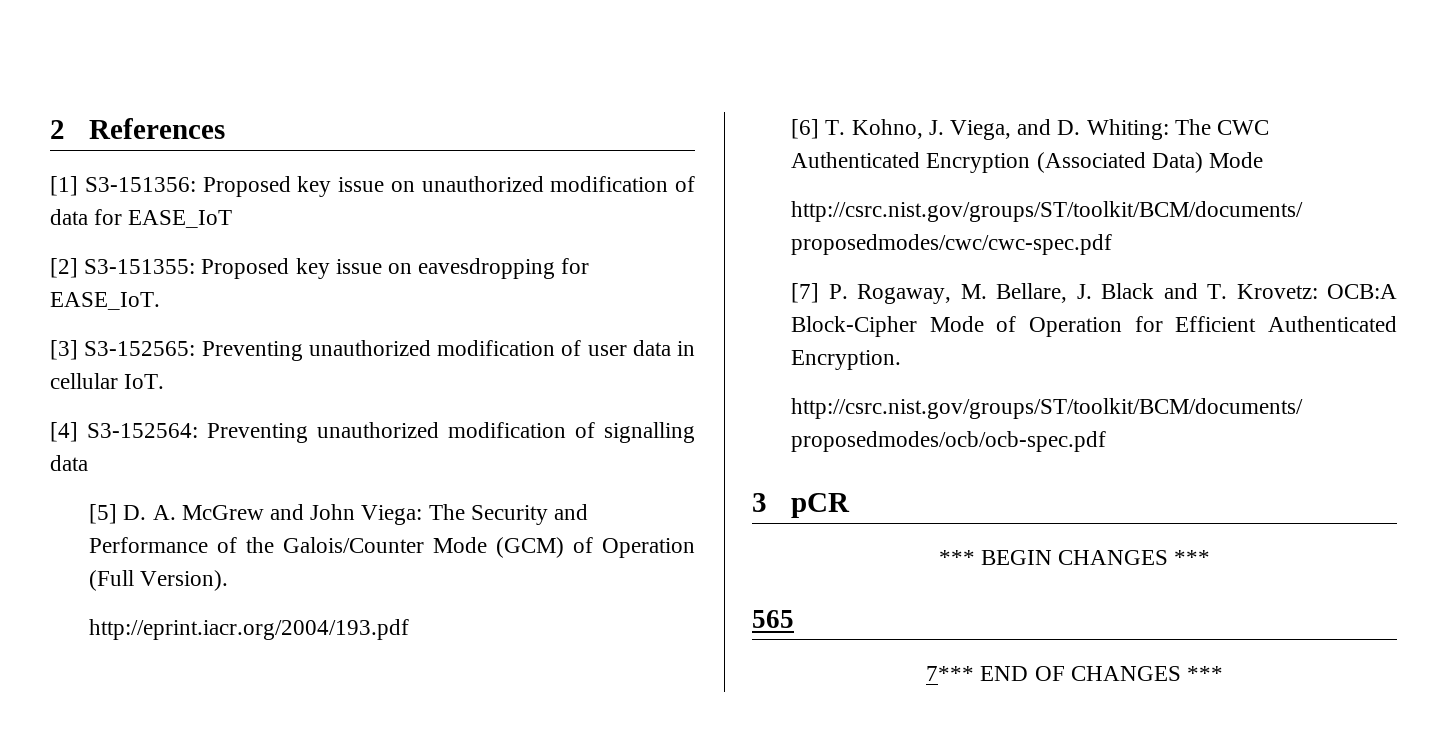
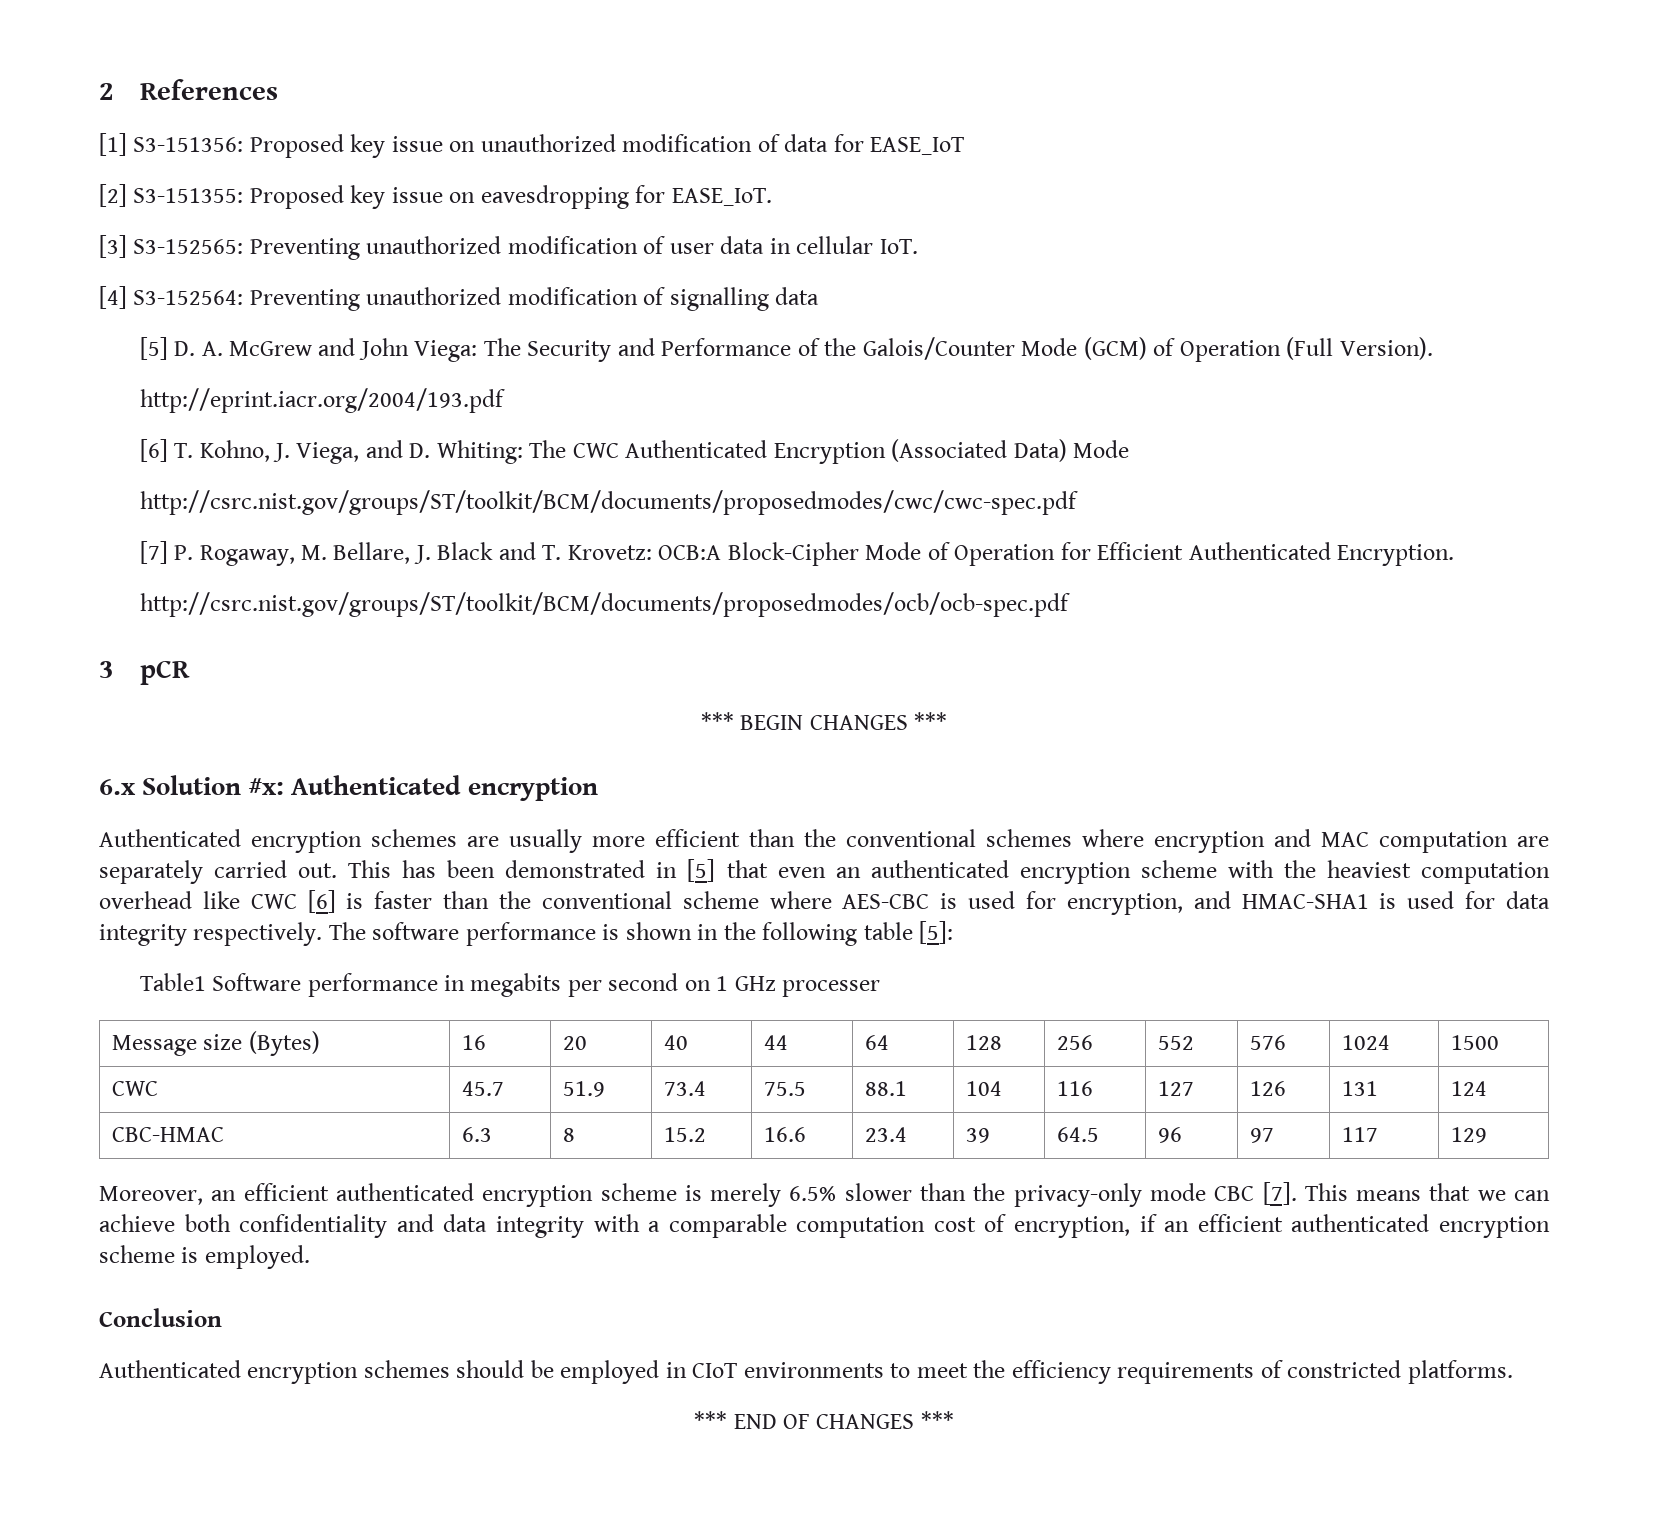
[752,610,794,628] [926,666,975,681] 565 // 7*** -> [99,775,598,801] [99,829,1549,853] [99,859,1551,884] [99,890,1551,915] [99,921,954,946] [139,973,881,997] [111,1031,320,1056] [461,1035,486,1050] [562,1036,587,1050] [663,1035,688,1050] [763,1035,788,1050] [864,1035,889,1050] [965,1035,1002,1050] [1056,1035,1093,1050] [1157,1036,1194,1050] [1249,1035,1286,1050] [1341,1035,1390,1050] [1450,1035,1499,1050] [111,1081,158,1096] [461,1081,504,1096] [562,1081,605,1097] [663,1081,706,1096] [763,1082,806,1096] [864,1081,907,1096] [965,1081,1002,1096] [1056,1081,1093,1096] [1157,1081,1194,1096] [1249,1081,1286,1096] [1341,1081,1378,1096] [1450,1081,1487,1096] [111,1127,224,1142] [461,1127,492,1142] [562,1128,575,1142] [663,1127,706,1142] [763,1127,806,1142] [864,1127,907,1142] [965,1128,990,1143] [1056,1127,1099,1142] [1157,1127,1182,1143] [1249,1128,1274,1143] [1341,1127,1378,1142] [1450,1127,1487,1143] [99,1182,1550,1207] [99,1214,1550,1238] [99,1245,310,1269] [99,1308,222,1327] [99,1360,1513,1384] [694,1411,728,1429] 6.x Solution #x: Authenticated encryption // Authenticated encryption schemes are usually more efficient than the conventional schemes where encryption and MAC computation are separately carried out. This has been demonstrated in [5] that even an authenticated encryption scheme with the heaviest computation overhead like CWC [6] is faster than the conventional scheme where AES-CBC is used for encryption, and HMAC-SHA1 is used for data integrity respectively. The software performance is shown in the following table [5]: // Table1 Software performance in megabits per second on 1 GHz processer // Message size (Bytes) | 16 | 20 | 40 | 44 | 64 | 128 | 256 | 552 | 576 | 1024 | 1500 // CWC | 45.7 | 51.9 | 73.4 | 75.5 | 88.1 | 104 | 116 | 127 | 126 | 131 | 124 // CBC-HMAC | 6.3 | 8 | 15.2 | 16.6 | 23.4 | 39 | 64.5 | 96 | 97 | 117 | 129 // Moreover, an efficient authenticated encryption scheme is merely 6.5% slower than the privacy-only mode CBC [7]. This means that we can achieve both confidentiality and data integrity with a comparable computation cost of encryption, if an efficient authenticated encryption scheme is employed. // Conclusion // Authenticated encryption schemes should be employed in CIoT environments to meet the efficiency requirements of constricted platforms. // ***

